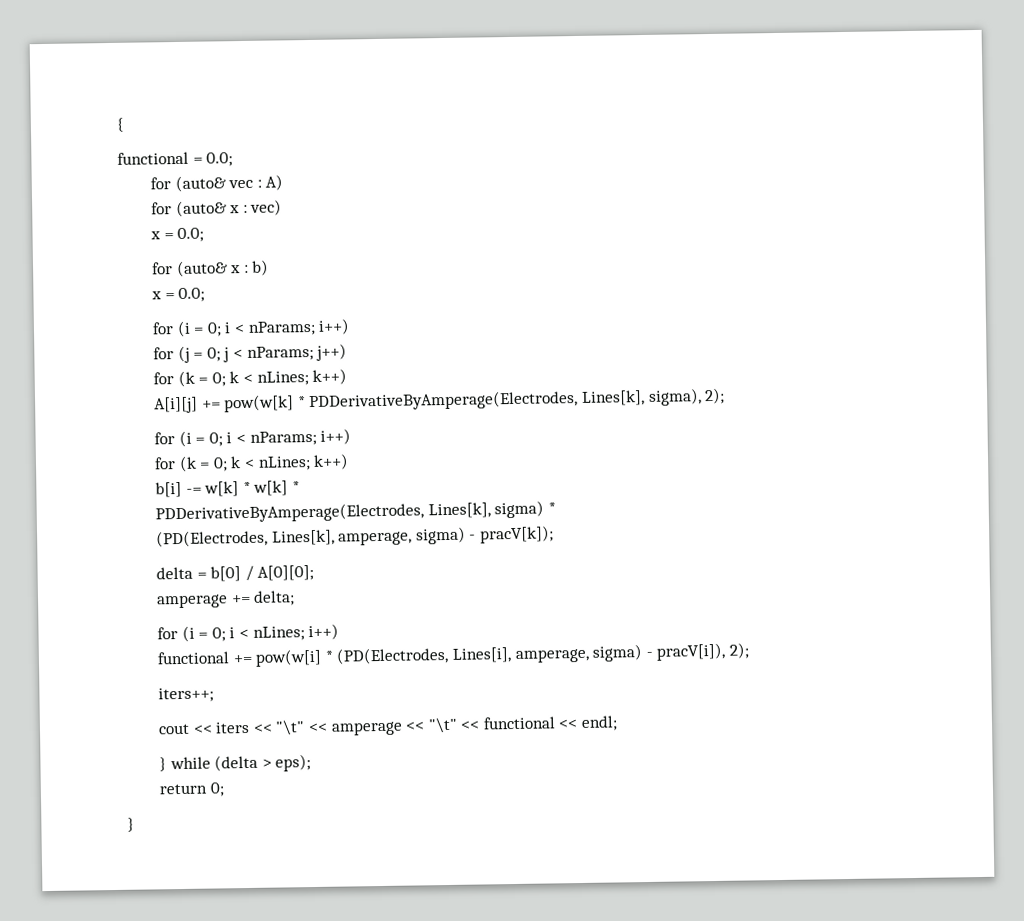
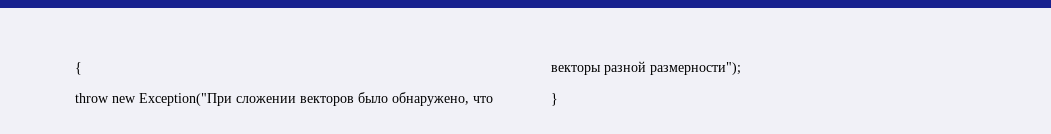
[117,151,234,167] [149,174,284,193] [150,199,283,218] [149,227,205,242] [150,259,270,278] [150,287,206,302] [151,318,351,338] [152,343,348,364] [152,368,348,388] [153,387,726,414] [153,428,352,448] [153,453,350,472] [154,480,300,498] [154,500,556,524] [155,525,554,548] [155,564,315,582] [155,590,296,609] [156,623,340,642] [156,642,749,667] [157,687,214,703] [157,715,619,736] [158,754,312,772] [158,782,225,797] functional = 0.0; // for (auto& vec : A) // for (auto& x : vec) // x = 0.0; // for (auto& x : b) // x = 0.0; // for (i = 0; i < nParams; i++) // for (j = 0; j < nParams; j++) // for (k = 0; k < nLines; k++) // A[i][j] += pow(w[k] * PDDerivativeByAmperage(Electrodes, Lines[k], sigma), 2); // for (i = 0; i < nParams; i++) // for (k = 0; k < nLines; k++) // b[i] -= w[k] * w[k] * // PDDerivativeByAmperage(Electrodes, Lines[k], sigma) * // (PD(Electrodes, Lines[k], amperage, sigma) - pracV[k]); // delta = b[0] / A[0][0]; // amperage += delta; // for (i = 0; i < nLines; i++) // functional += pow(w[i] * (PD(Electrodes, Lines[i], amperage, sigma) - pracV[i]), 2); // iters++; // cout << iters << "\t" << amperage << "\t" << functional << endl; // } while (delta > eps); // return 0; -> [75,92,493,106] [551,61,741,75] throw new Exception("При сложении векторов было обнаружено, что векторы разной размерности");

